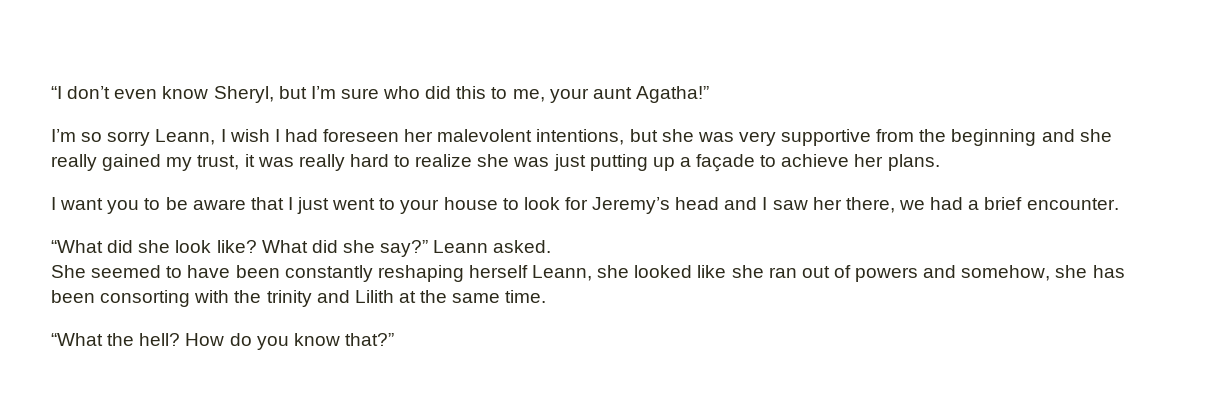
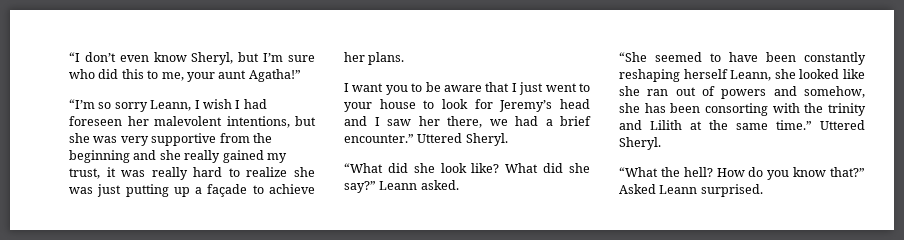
[51,129,76,142] I’m -> [69,99,95,109] “I’m
[1026,198,1119,210] encounter. -> [344,133,508,146] encounter.” Uttered Sheryl.
[51,265,86,278] She -> [619,52,647,62] “She
[505,290,547,303] time. -> [776,120,865,130] [619,137,661,150] time.” Uttered Sheryl.
(394, 339) none -> [619,184,763,197] Asked Leann surprised.

